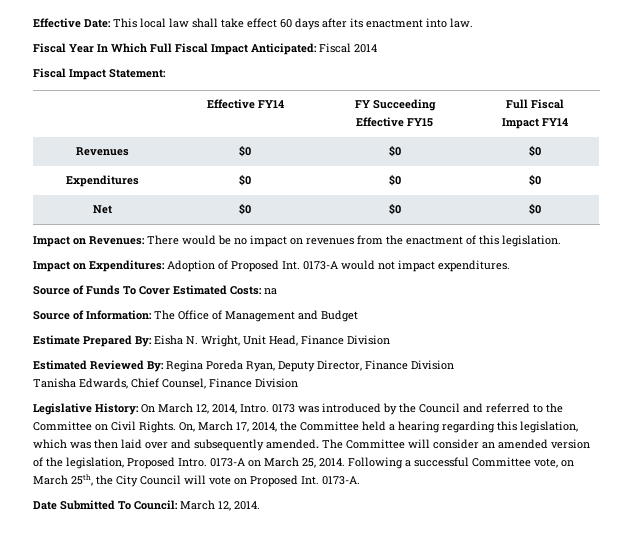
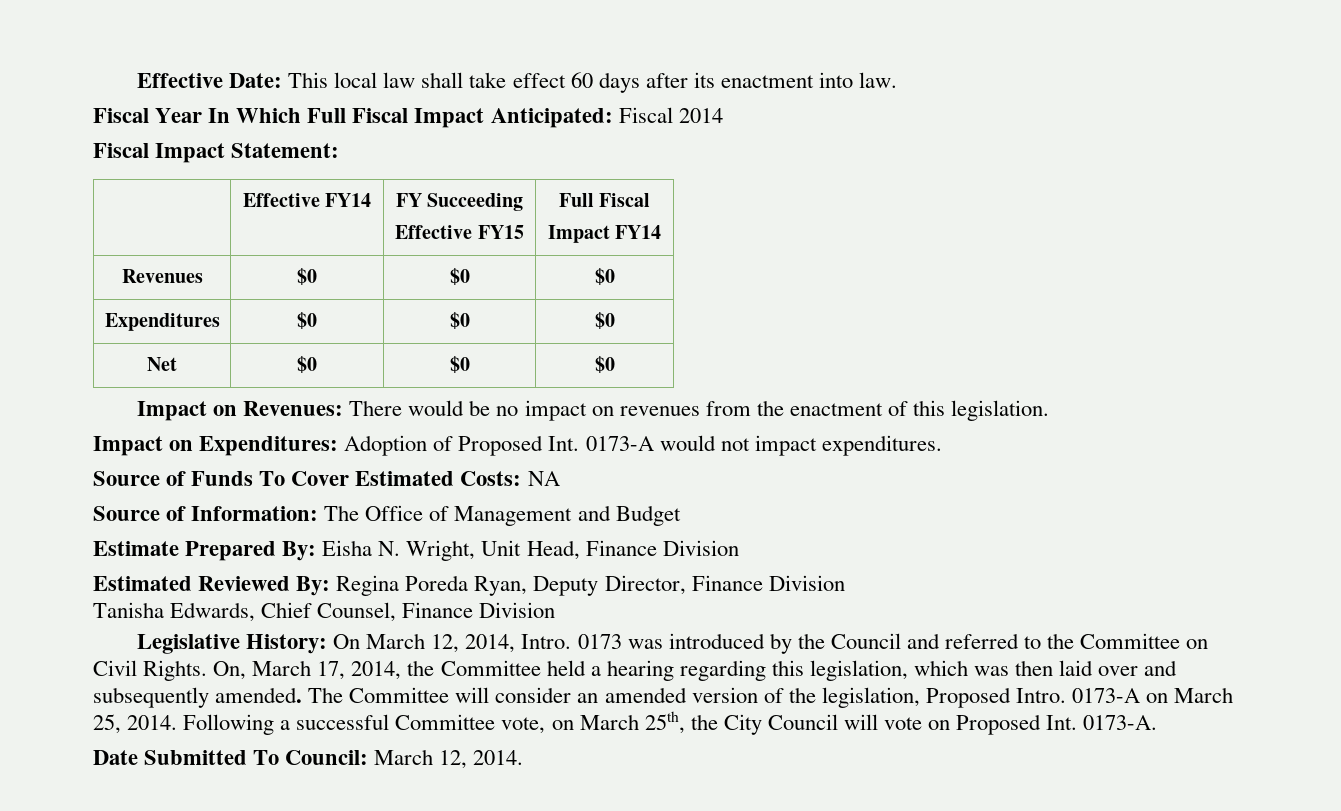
[264,288,277,295] na -> [527,471,560,486] NA

